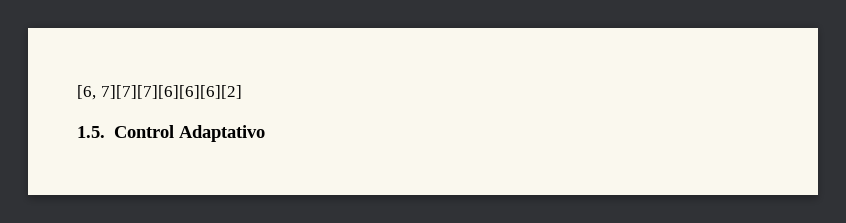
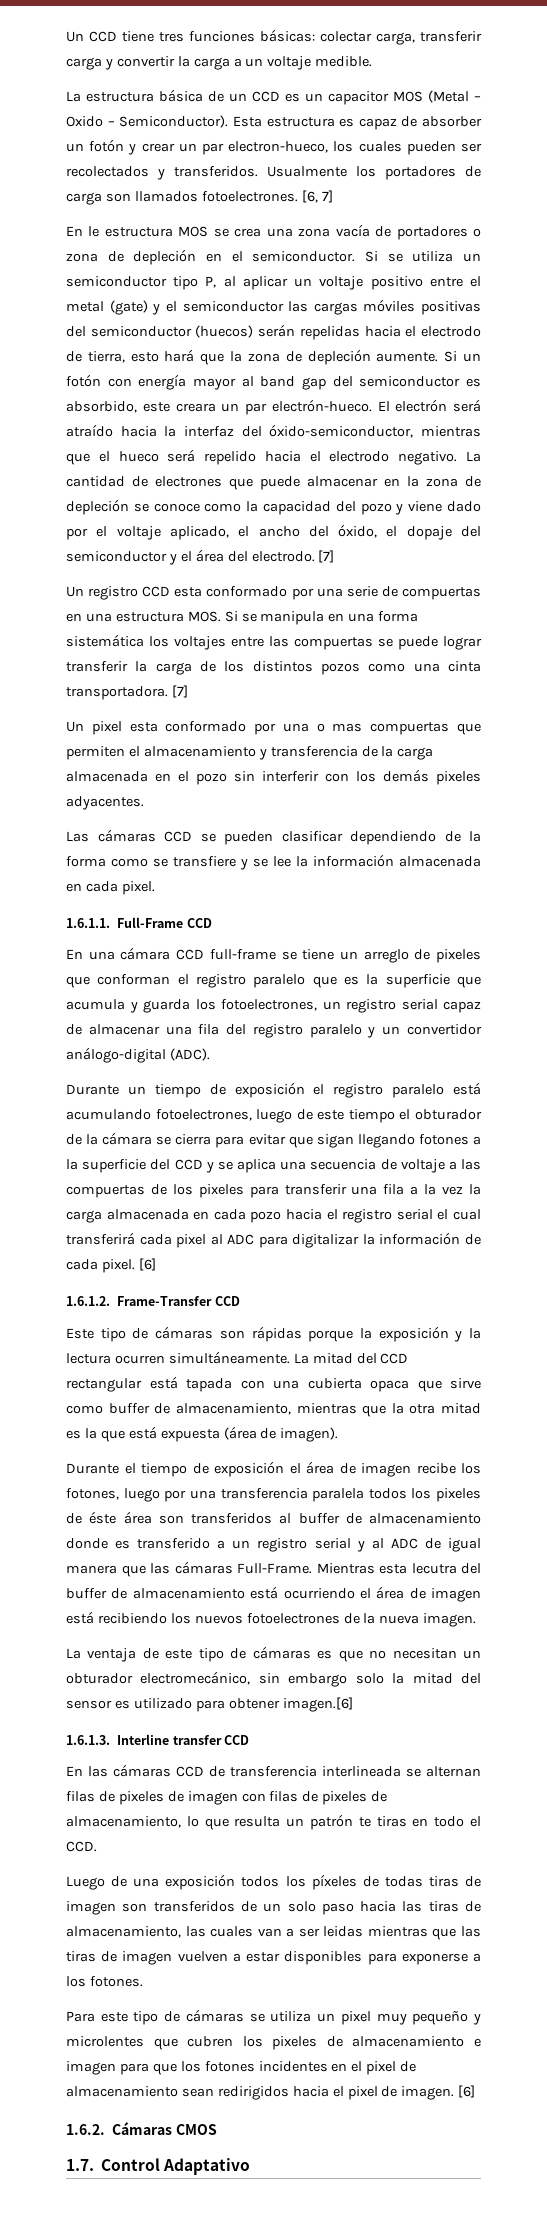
[77,85,242,100] [77,126,105,138] [6, 7][7][7][6][6][6][2] // 1.5. -> [66,29,482,45] [66,56,373,70] [66,89,481,105] [66,115,482,130] [66,139,482,155] [66,166,481,180] [66,190,333,205] [66,224,481,240] [66,249,481,265] [66,276,482,290] [66,299,481,315] [66,324,482,340] [66,349,481,365] [66,374,482,390] [66,399,481,415] [66,424,481,438] [66,449,481,465] [66,476,481,490] [66,499,482,515] [66,524,482,540] [66,549,335,565] [66,586,481,600] [66,611,419,625] [66,634,482,650] [66,661,481,675] [66,685,188,700] [66,721,481,735] [66,746,434,760] [66,769,481,785] [66,796,144,810] [66,829,481,845] [66,854,481,870] [66,881,155,895] [66,917,212,928] [66,947,481,963] [66,974,481,988] [66,999,481,1013] [66,1024,482,1038] [66,1047,210,1063] [66,1082,481,1098] [66,1109,482,1123] [66,1132,481,1148] [66,1159,481,1173] [66,1184,482,1198] [66,1209,482,1223] [66,1232,481,1248] [66,1258,156,1273] [66,1296,240,1306] [66,1326,481,1342] [66,1351,409,1364] [66,1376,481,1392] [66,1403,481,1417] [66,1426,339,1442] [66,1461,481,1477] [66,1488,481,1502] [66,1511,481,1524] [66,1538,481,1552] [66,1561,481,1577] [66,1586,481,1602] [66,1611,477,1627] [66,1646,481,1662] [66,1671,482,1687] [66,1697,353,1712] [66,1734,249,1745] [66,1764,481,1777] [66,1791,388,1805] [66,1814,482,1830] [66,1841,97,1852] [66,1874,482,1890] [66,1901,482,1915] [66,1926,481,1940] [66,1951,482,1965] [66,1976,143,1987] [66,2009,482,2025] [66,2036,481,2050] [66,2061,417,2075] [66,2085,476,2100] [66,2122,218,2135] [66,2159,94,2171] Un CCD tiene tres funciones básicas: colectar carga, transferir carga y convertir la carga a un voltaje medible. // La estructura básica de un CCD es un capacitor MOS (Metal – Oxido – Semiconductor). Esta estructura es capaz de absorber un fotón y crear un par electron-hueco, los cuales pueden ser recolectados y transferidos. Usualmente los portadores de carga son llamados fotoelectrones. [6, 7] // En le estructura MOS se crea una zona vacía de portadores o zona de depleción en el semiconductor. Si se utiliza un semiconductor tipo P, al aplicar un voltaje positivo entre el metal (gate) y el semiconductor las cargas móviles positivas del semiconductor (huecos) serán repelidas hacia el electrodo de tierra, esto hará que la zona de depleción aumente. Si un fotón con energía mayor al band gap del semiconductor es absorbido, este creara un par electrón-hueco. El electrón será atraído hacia la interfaz del óxido-semiconductor, mientras que el hueco será repelido hacia el electrodo negativo. La cantidad de electrones que puede almacenar en la zona de depleción se conoce como la capacidad del pozo y viene dado por el voltaje aplicado, el ancho del óxido, el dopaje del semiconductor y el área del electrodo. [7] // Un registro CCD esta conformado por una serie de compuertas en una estructura MOS. Si se manipula en una forma sistemática los voltajes entre las compuertas se puede lograr transferir la carga de los distintos pozos como una cinta transportadora. [7] // Un pixel esta conformado por una o mas compuertas que permiten el almacenamiento y transferencia de la carga almacenada en el pozo sin interferir con los demás pixeles adyacentes. // Las cámaras CCD se pueden clasificar dependiendo de la forma como se transfiere y se lee la información almacenada en cada pixel. // 1.6.1.1. Full-Frame CCD // En una cámara CCD full-frame se tiene un arreglo de pixeles que conforman el registro paralelo que es la superficie que acumula y guarda los fotoelectrones, un registro serial capaz de almacenar una fila del registro paralelo y un convertidor análogo-digital (ADC). // Durante un tiempo de exposición el registro paralelo está acumulando fotoelectrones, luego de este tiempo el obturador de la cámara se cierra para evitar que sigan llegando fotones a la superficie del CCD y se aplica una secuencia de voltaje a las compuertas de los pixeles para transferir una fila a la vez la carga almacenada en cada pozo hacia el registro serial el cual transferirá cada pixel al ADC para digitalizar la información de cada pixel. [6] // 1.6.1.2. Frame-Transfer CCD // Este tipo de cámaras son rápidas porque la exposición y la lectura ocurren simultáneamente. La mitad del CCD rectangular está tapada con una cubierta opaca que sirve como buffer de almacenamiento, mientras que la otra mitad es la que está expuesta (área de imagen). // Durante el tiempo de exposición el área de imagen recibe los fotones, luego por una transferencia paralela todos los pixeles de éste área son transferidos al buffer de almacenamiento donde es transferido a un registro serial y al ADC de igual manera que las cámaras Full-Frame. Mientras esta lecutra del buffer de almacenamiento está ocurriendo el área de imagen está recibiendo los nuevos fotoelectrones de la nueva imagen. // La ventaja de este tipo de cámaras es que no necesitan un obturador electromecánico, sin embargo solo la mitad del sensor es utilizado para obtener imagen.[6] // 1.6.1.3. Interline transfer CCD // En las cámaras CCD de transferencia interlineada se alternan filas de pixeles de imagen con filas de pixeles de almacenamiento, lo que resulta un patrón te tiras en todo el CCD. // Luego de una exposición todos los píxeles de todas tiras de imagen son transferidos de un solo paso hacia las tiras de almacenamiento, las cuales van a ser leidas mientras que las tiras de imagen vuelven a estar disponibles para exponerse a los fotones. // Para este tipo de cámaras se utiliza un pixel muy pequeño y microlentes que cubren los pixeles de almacenamiento e imagen para que los fotones incidentes en el pixel de almacenamiento sean redirigidos hacia el pixel de imagen. [6] // 1.6.2. Cámaras CMOS // 1.7.

